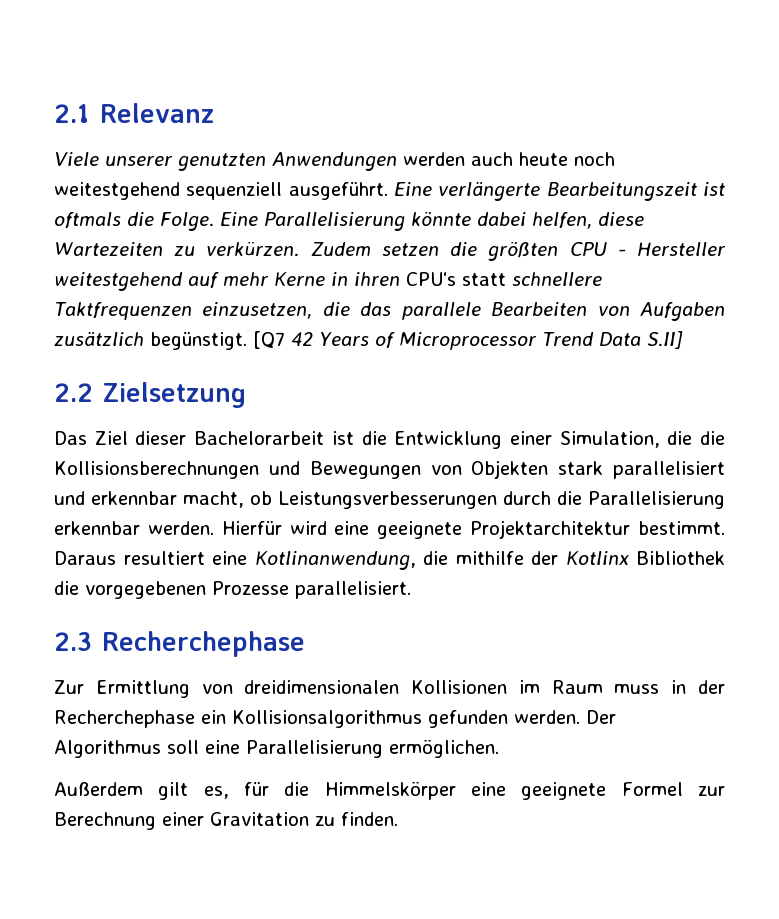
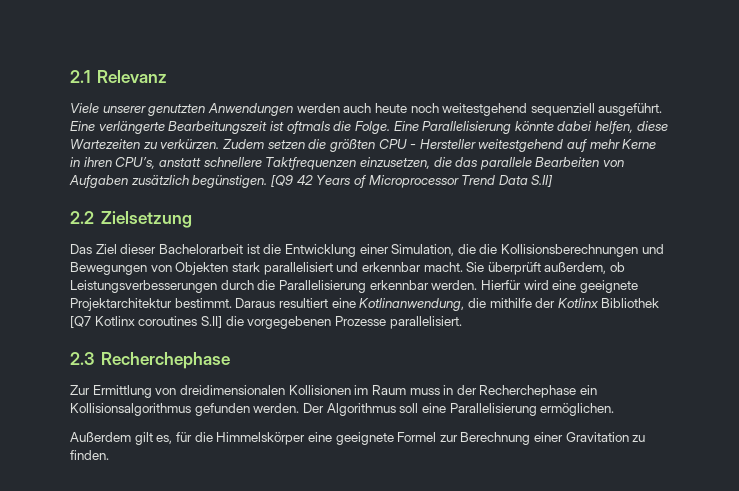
[406,272,506,286] CPU‘s statt -> [115,157,201,169] CPU’s, anstatt
[150,331,285,350] begünstigt. [Q7 -> [192,175,294,188] begünstigen. [Q9
[183,491,244,508] macht, -> [423,262,607,275] macht. Sie überprüft außerdem,
(725, 558) none -> [70,316,222,328] [Q7 Kotlinx coroutines S.II]

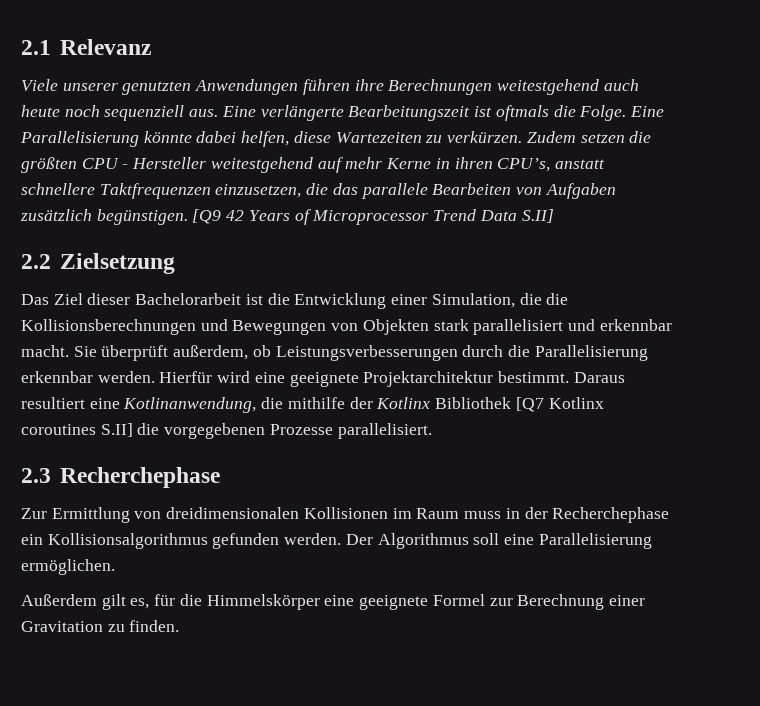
[296,103,663,116] werden auch heute noch weitestgehend sequenziell ausgeführt. -> [302,79,639,95] [21,105,219,121] führen ihre Berechnungen weitestgehend auch heute noch sequenziell aus.

